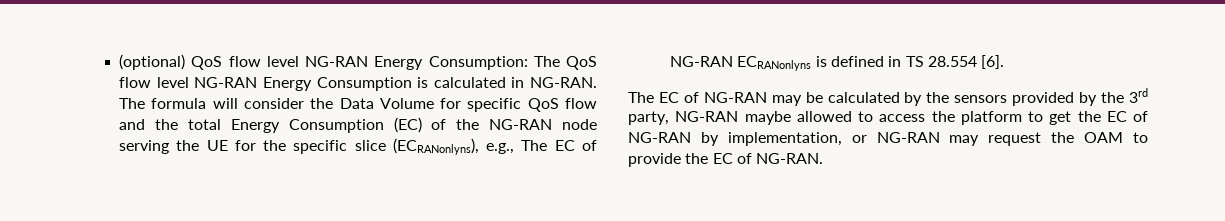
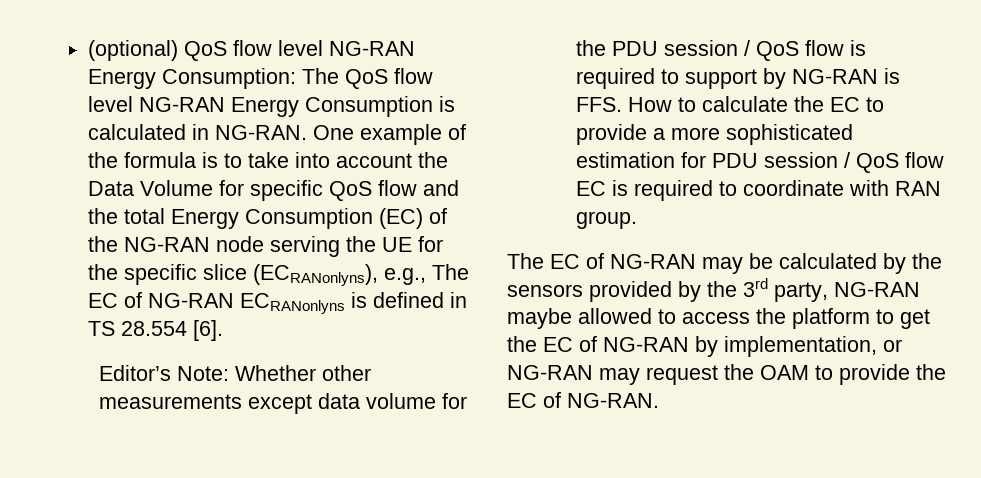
[119,98,305,109] The formula will consider -> [312,124,466,145] [87,152,412,168] One example of the formula is to take into account
(1005, 62) none -> [98,365,371,381] [98,393,467,414] [575,40,866,61] [575,68,900,89] [575,96,884,112] [575,124,853,145] [575,152,944,173] [575,180,941,201] [575,211,637,229] // Editor’s Note: Whether other measurements except data volume for the PDU session / QoS flow is required to support by NG-RAN is FFS. How to calculate the EC to provide a more sophisticated estimation for PDU session / QoS flow EC is required to coordinate with RAN group.

